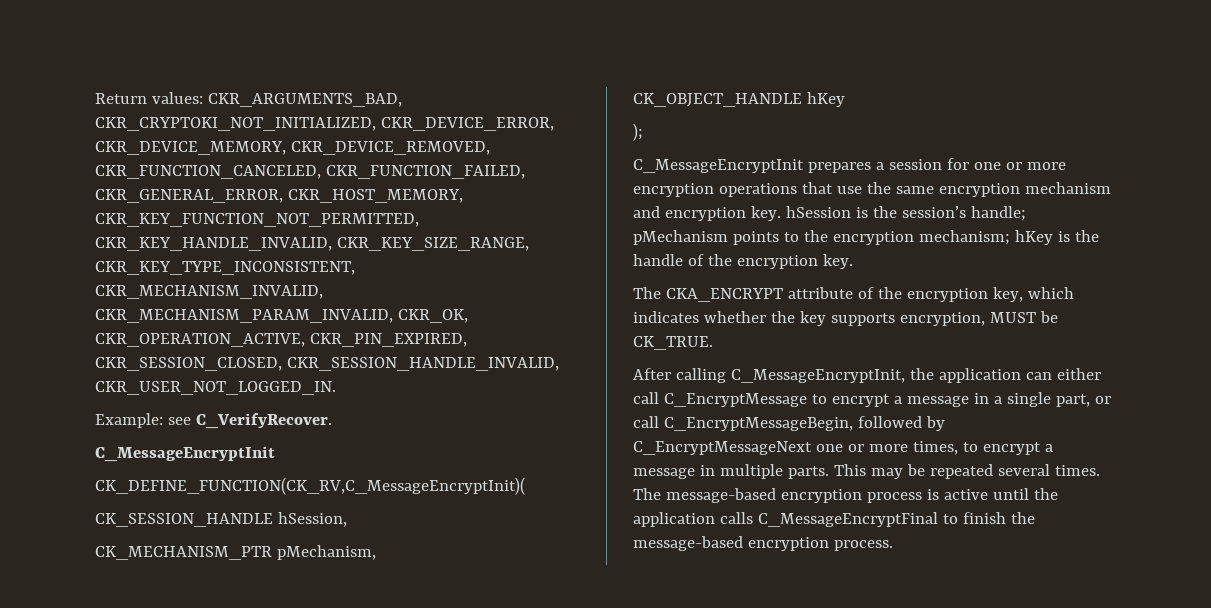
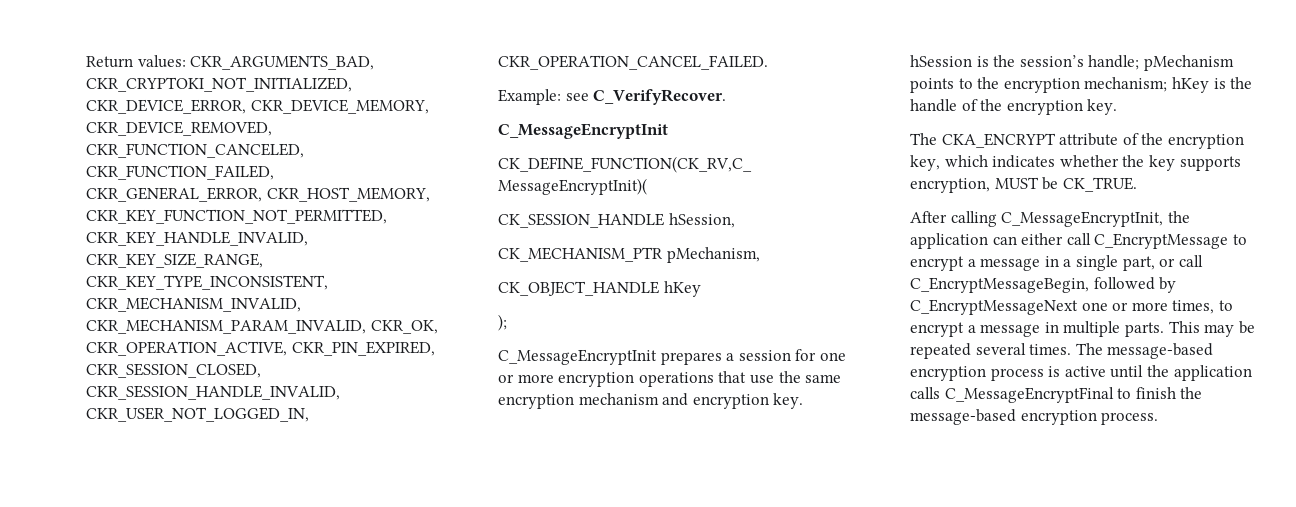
[95,381,336,395] CKR_USER_NOT_LOGGED_IN. -> [86,407,309,422] [498,55,768,70] CKR_USER_NOT_LOGGED_IN, CKR_OPERATION_CANCEL_FAILED.

